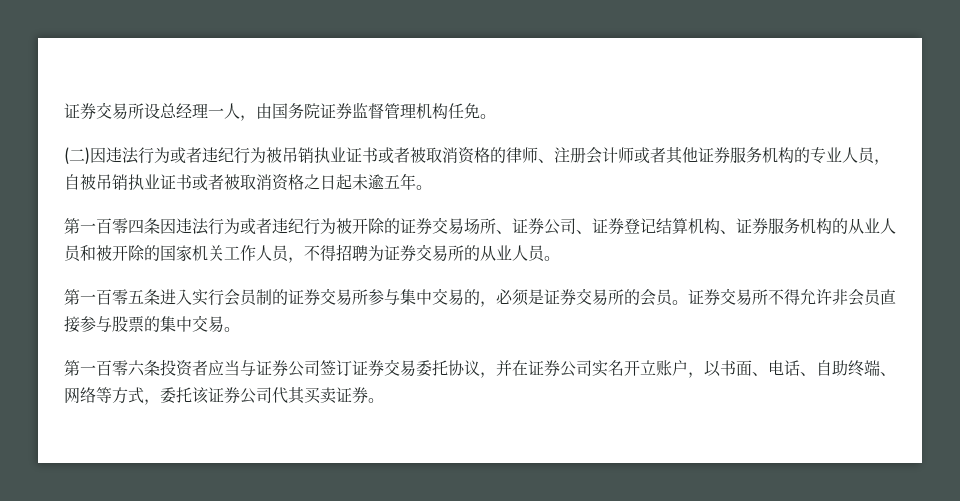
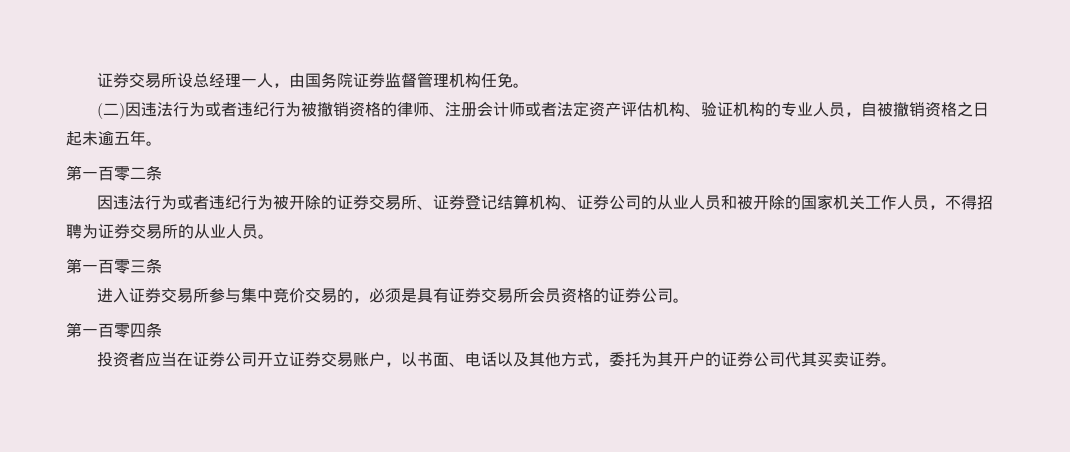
[282,147,458,164] 吊销执业证书或者被取消 -> [317,102,350,117] 撤销
[666,147,762,164] 其他证券服务 -> [557,101,734,117] 法定资产评估机构、验证
[96,174,272,191] 吊销执业证书或者被取消 -> [893,102,926,117] 撤销
[128,218,160,234] 四条 -> [130,165,162,181] 二条 //
[464,218,480,234] 场 -> (402, 202) none
[544,218,624,235] 公司、证券 -> (466, 202) none
[768,218,832,234] 服务机构 -> [609,195,642,210] 公司
[128,289,288,306] 五条进入实行会员制的 -> [130,258,162,274] [97,288,130,303] 三条 // 进入
(432, 297) none -> [273,288,306,303] 竞价
[544,288,896,306] [64,315,240,333] [64,360,160,376] 证券交易所的会员。证券交易所不得允许非会员直接参与股票的集中交易。 // 第一百零六条 -> [417,287,690,303] [66,322,162,338] 具有证券交易所会员资格的证券公司。 // 第一百零四条 //
[240,359,656,378] 与证券公司签订证券交易委托协议，并在证券公司实名开立 -> [177,352,354,367] 在证券公司开立证券交易
[800,360,896,377] [64,387,209,405] 、自助终端、网络等方式，委托该 -> [497,352,722,367] 以及其他方式，委托为其开户的

